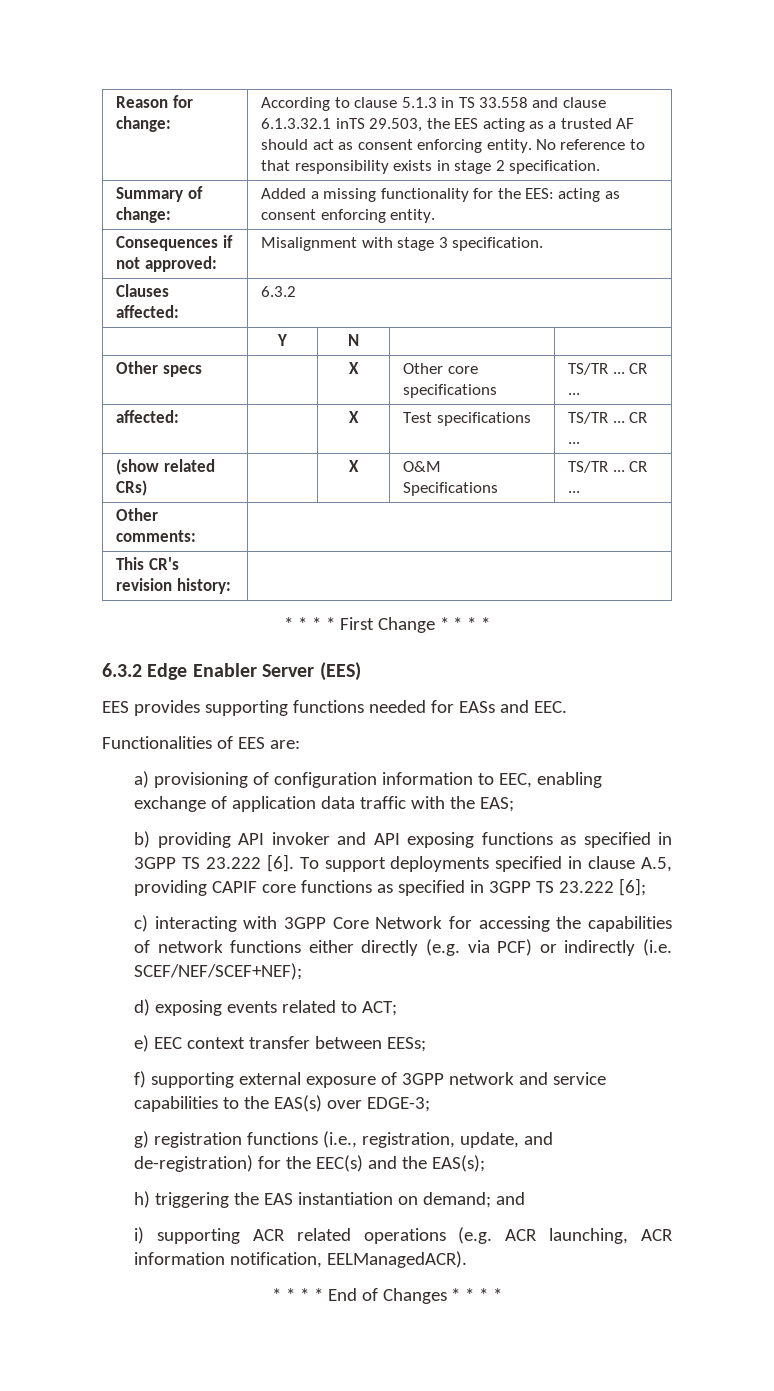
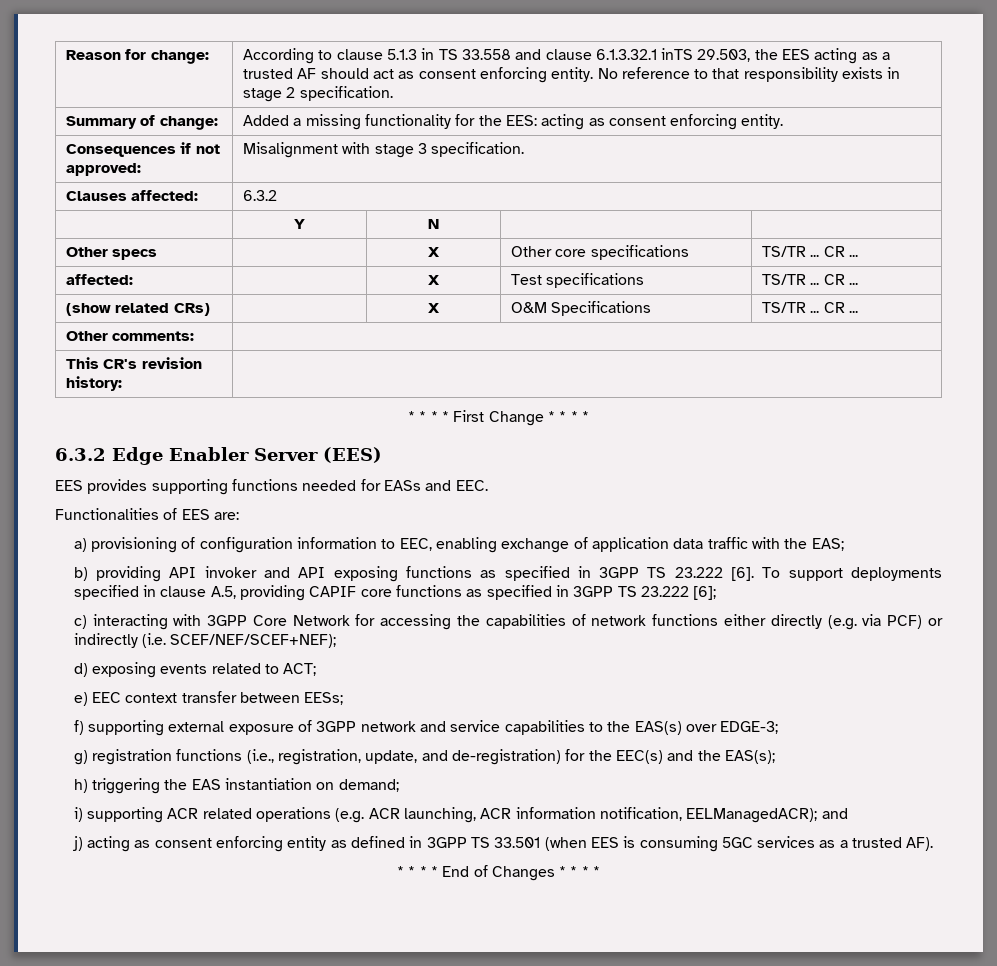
[496,1192,526,1205] and -> (399, 785) none
[327,1251,468,1268] EELManagedACR). -> [686,808,848,823] [72,836,934,852] EELManagedACR); and // j) acting as consent enforcing entity as defined in 3GPP TS 33.501 (when EES is consuming 5GC services as a trusted AF).

